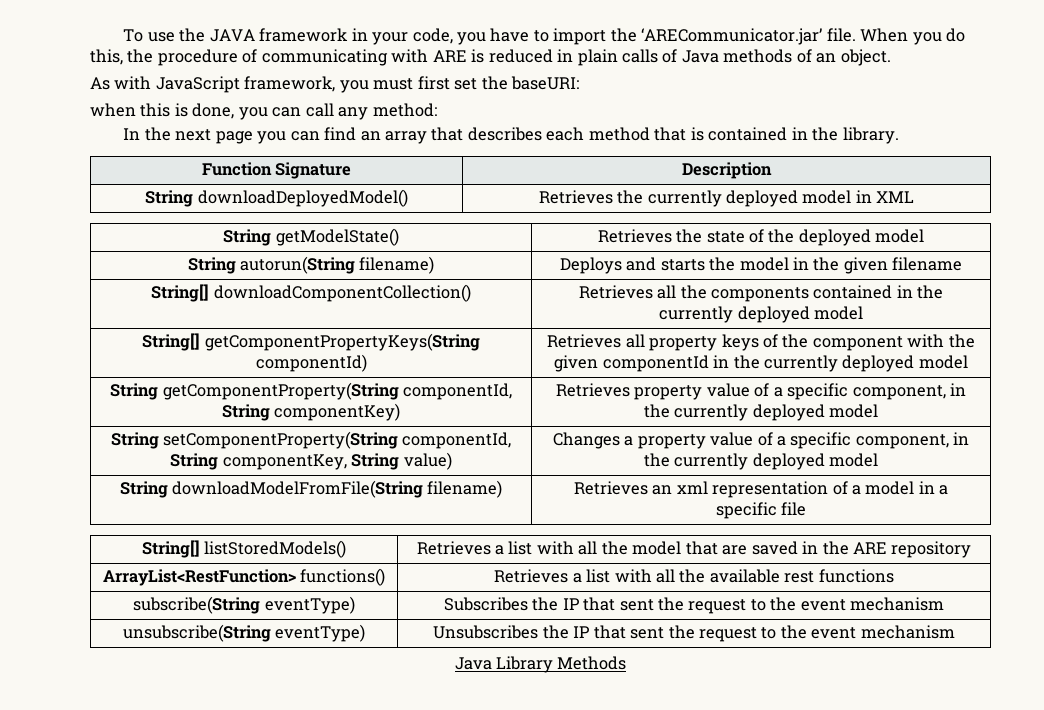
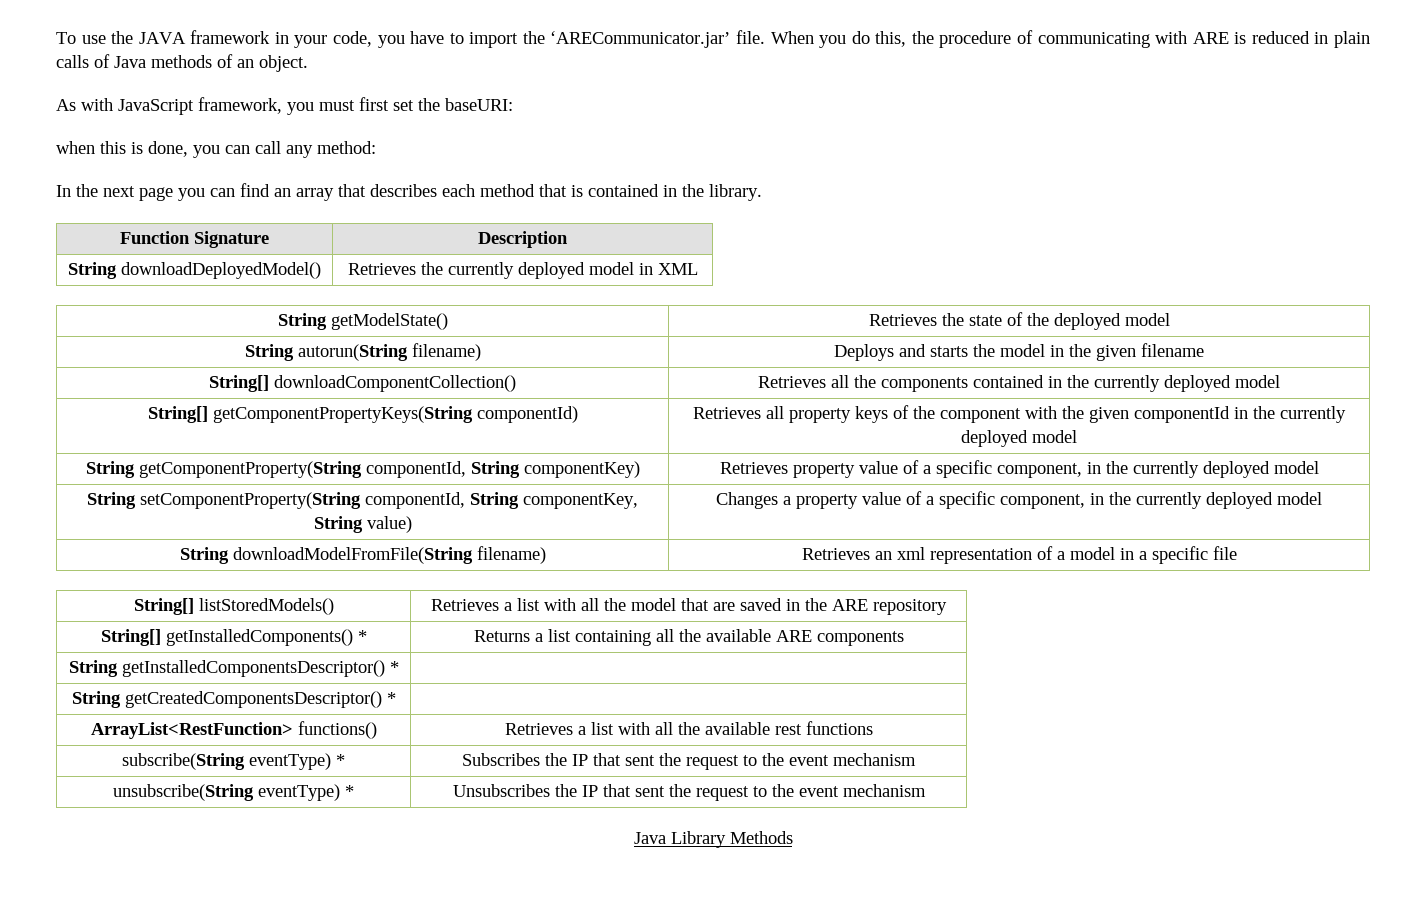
(972, 549) none -> [100,629,367,646] [473,629,904,646] [68,660,399,677] [71,691,396,708] // String[] getInstalledComponents() * | Returns a list containing all the available ARE components // String getInstalledComponentsDescriptor() * | // String getCreatedComponentsDescriptor() * |
(355, 605) none -> [336,754,345,766] *
(366, 633) none -> [345,785,354,797] *

